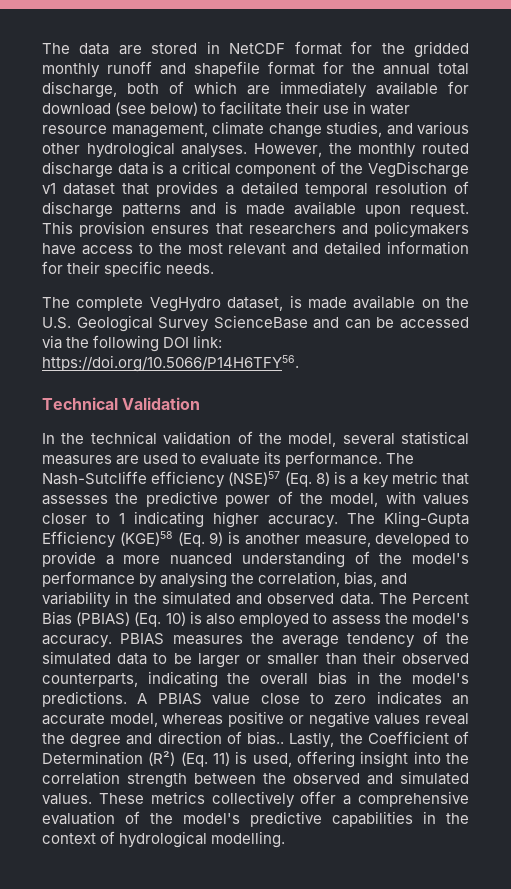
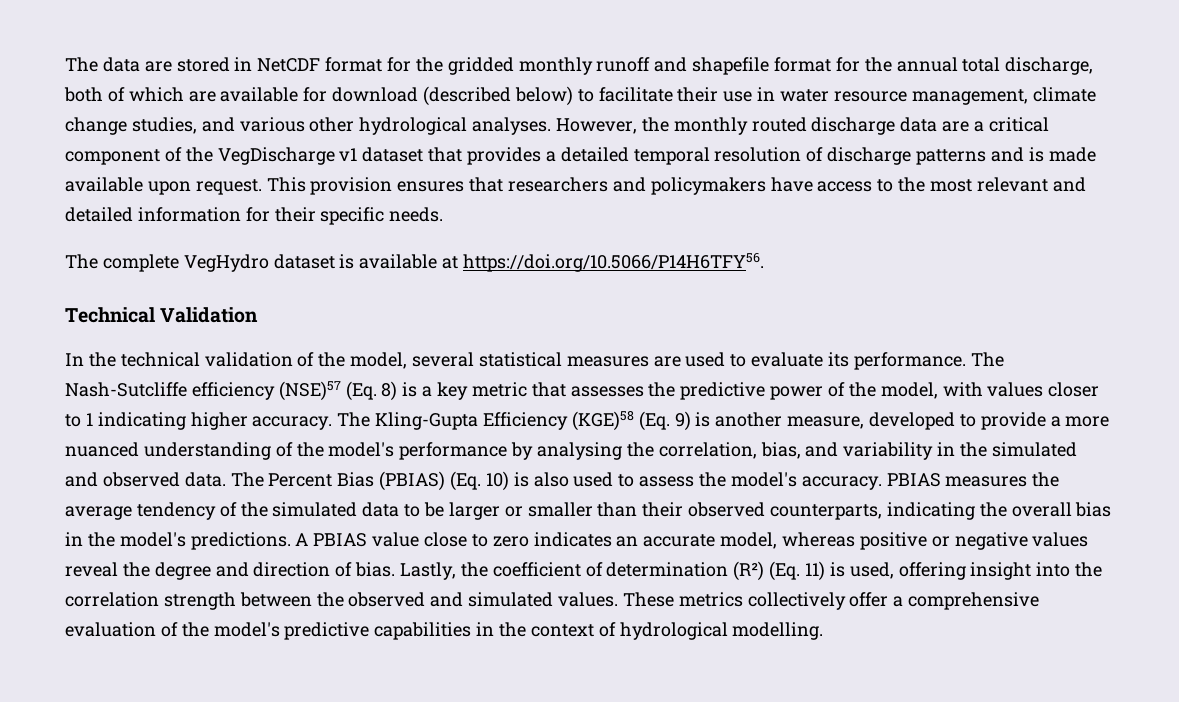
[280,81,367,98] immediately -> (216, 96) none
[115,102,147,116] (see -> [423,86,512,106] (described
[152,161,165,174] is -> [942,121,970,132] are
[227,295,469,311] [42,315,469,332] [42,335,223,352] dataset, is made available on the U.S. Geological Survey ScienceBase and can be accessed via the following DOI link: -> [273,254,459,269] dataset is available at
[239,613,310,628] employed -> [573,472,614,487] used
[247,731,285,745] bias.. -> [355,562,396,577] bias.
[367,731,470,744] [42,751,143,765] Coefficient of Determination -> [492,562,729,577] coefficient of determination

